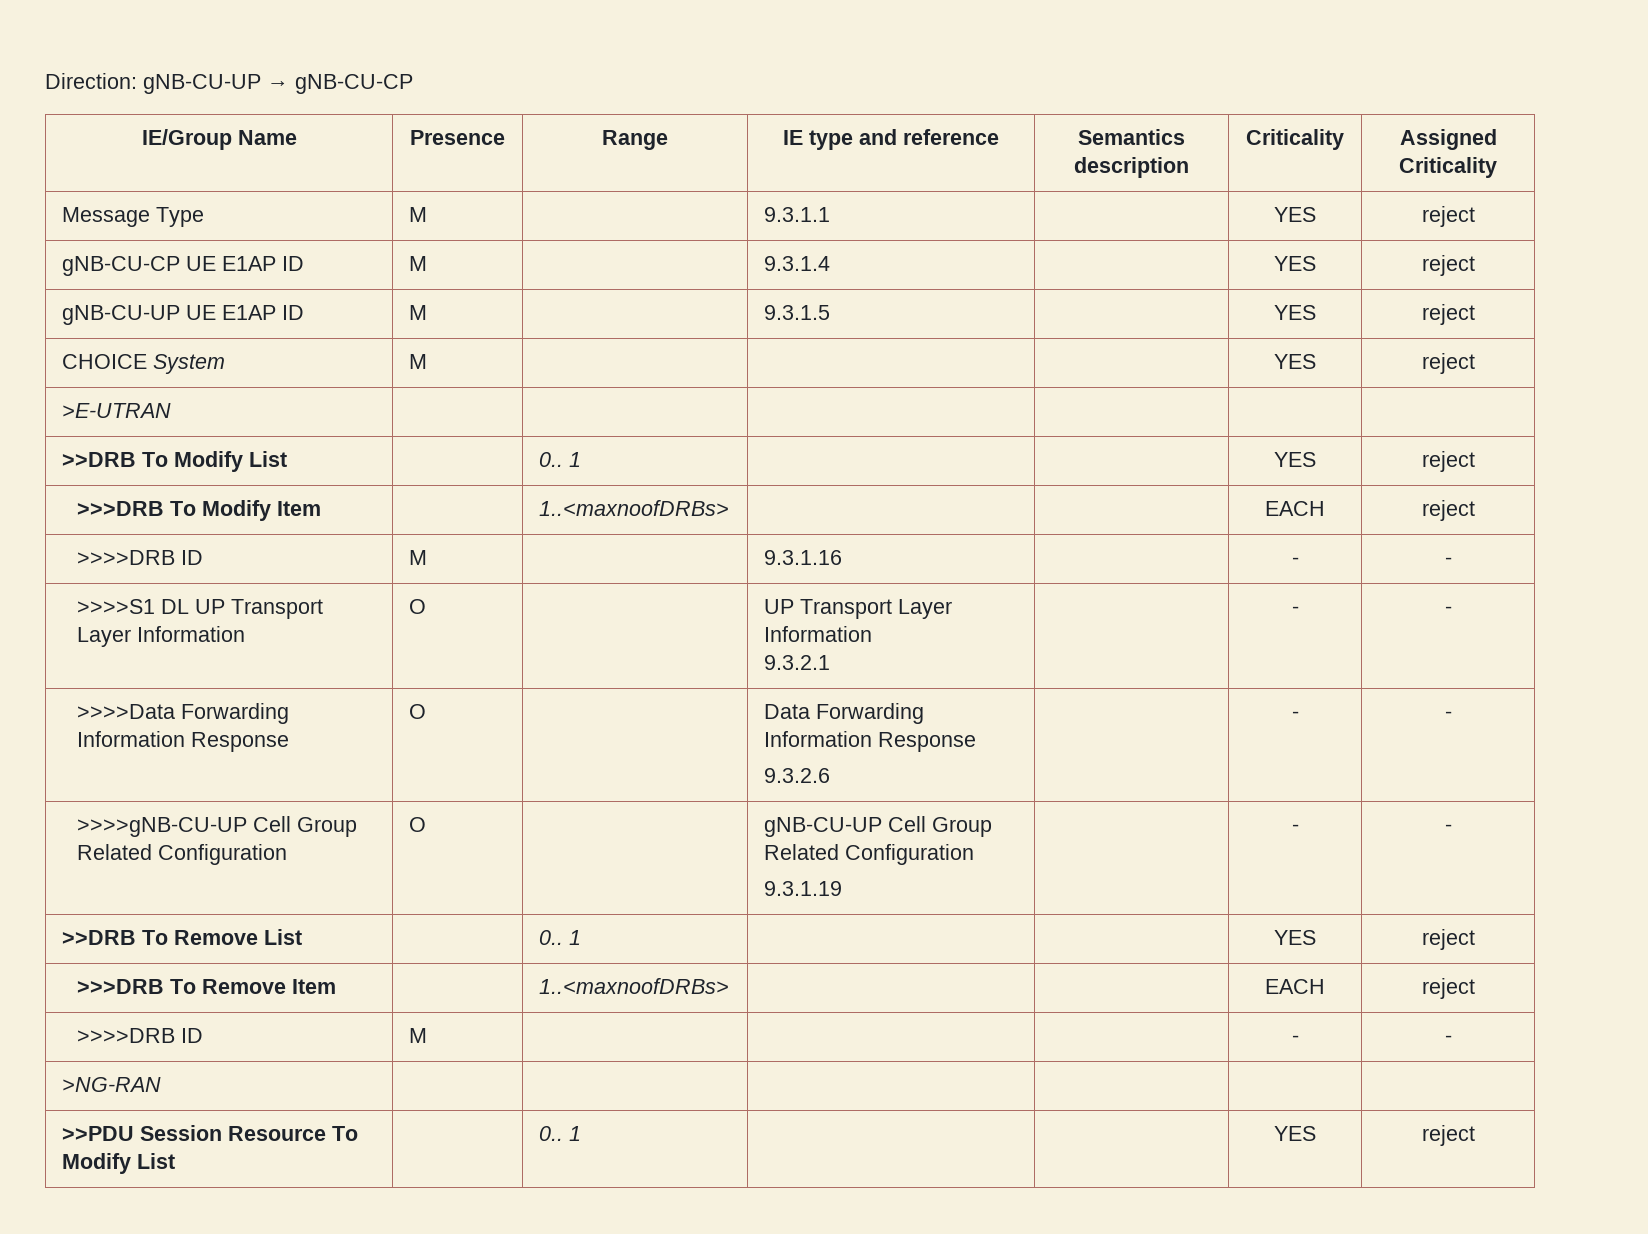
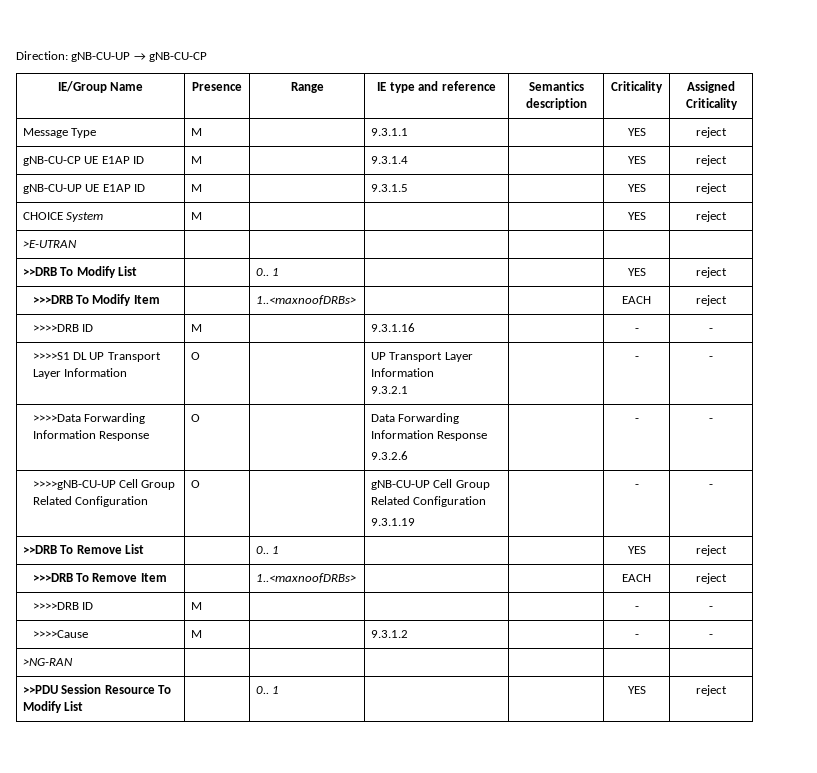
(1452, 1039) none -> [32,630,88,638] [190,630,202,638] [370,630,408,638] [634,634,639,638] [709,634,713,638] // >>>>Cause | M | | 9.3.1.2 | | - | -

